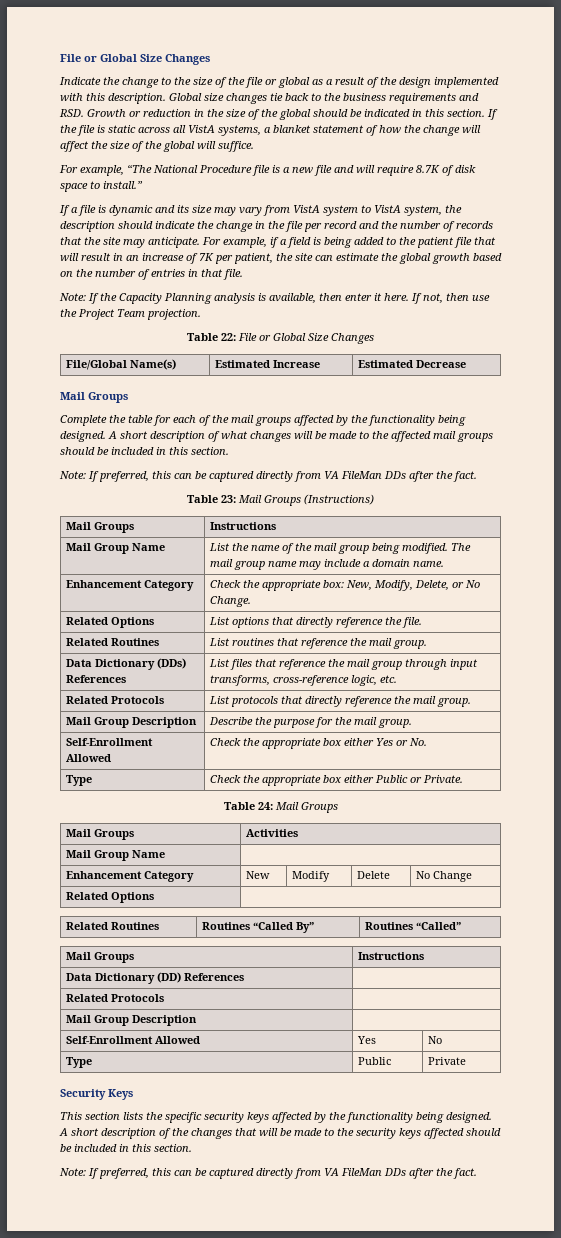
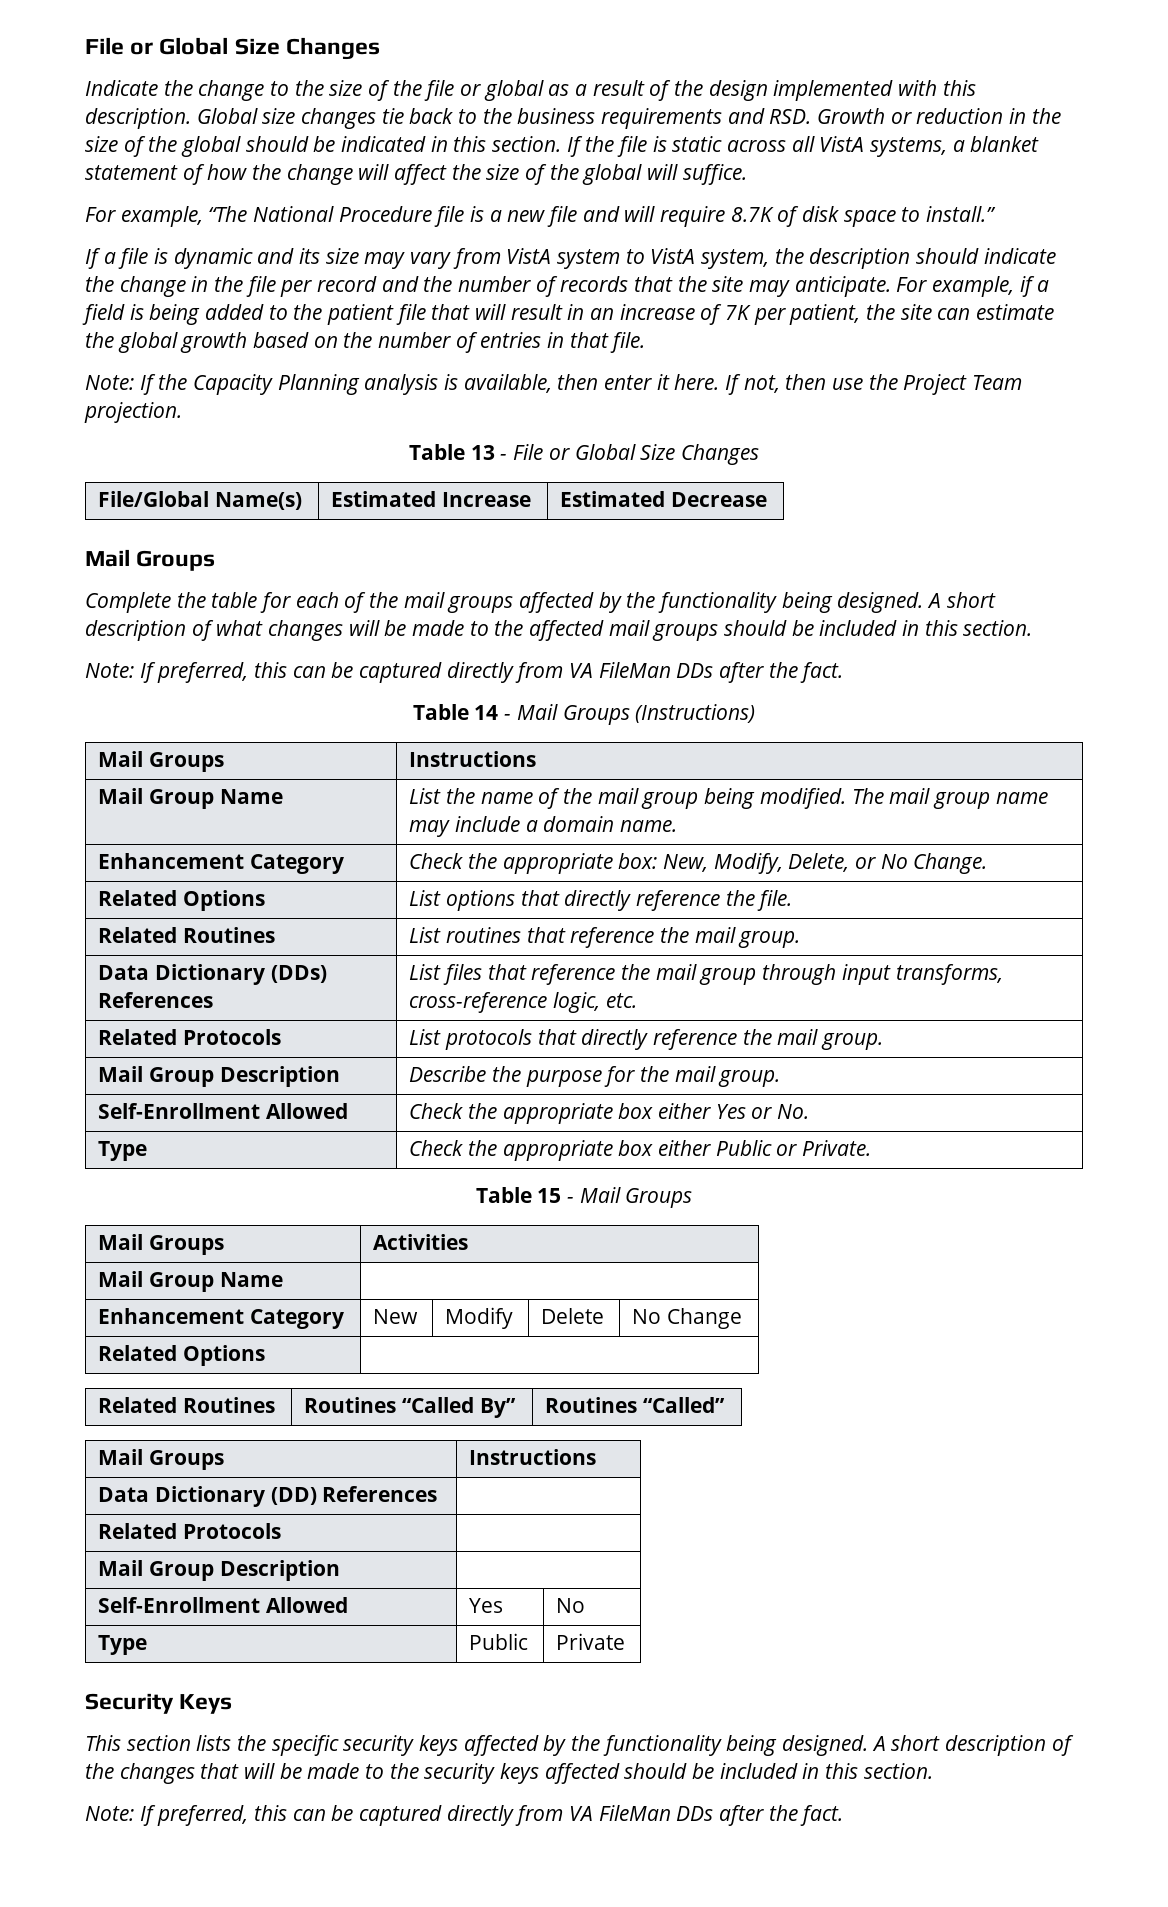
[221,333,236,341] 22: -> [470,445,508,460] 13 -
[221,495,236,503] 23: -> [474,705,512,720] 14 -
[257,802,273,810] 24: -> [537,1188,574,1203] 15 -

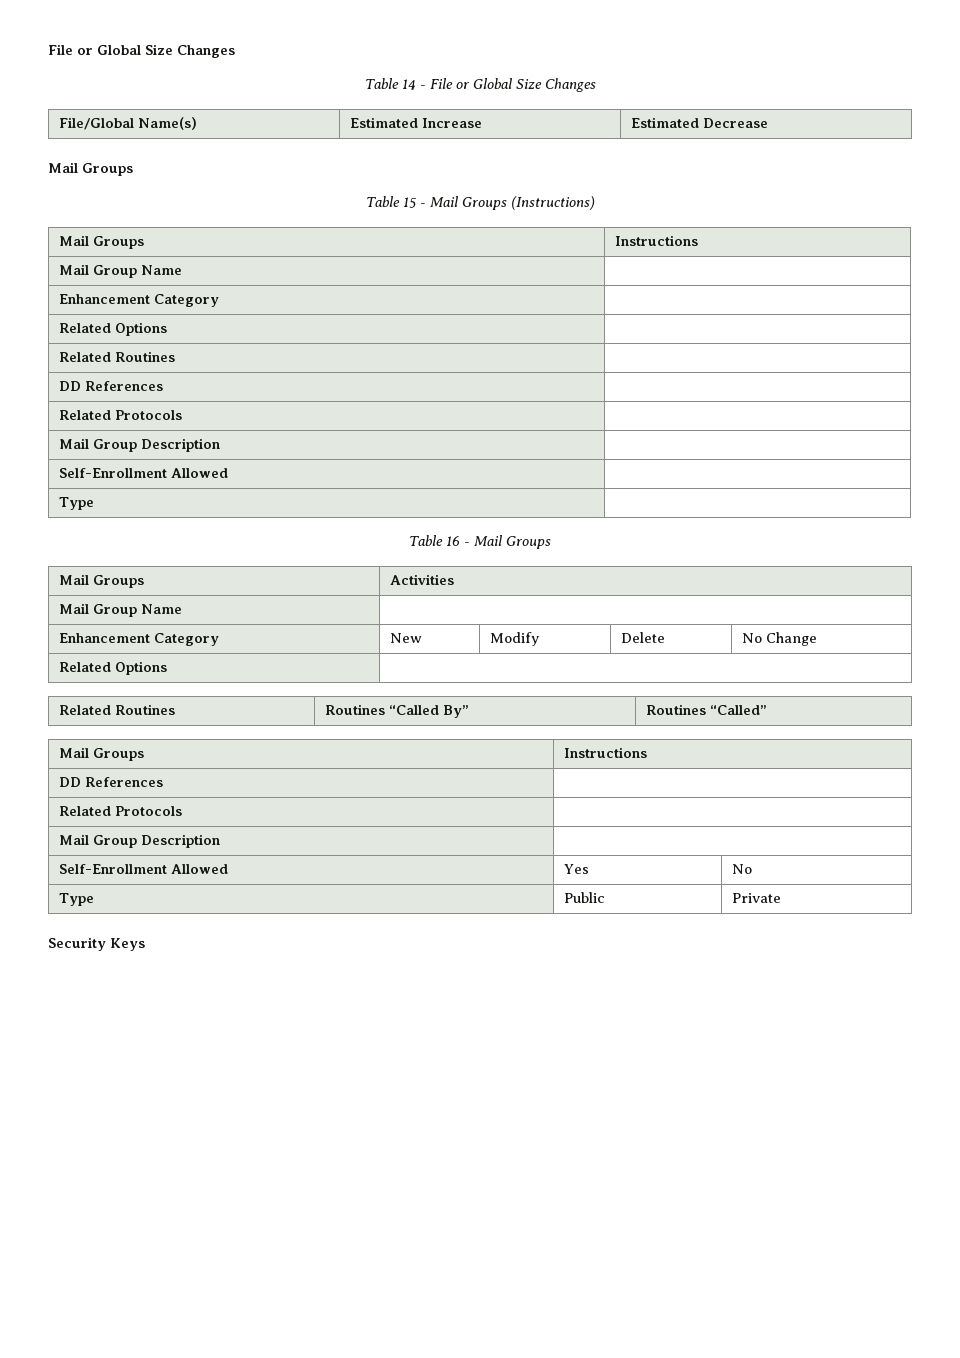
[85,37,380,60] [85,80,976,101] [85,108,1061,129] [85,136,1040,157] [85,164,747,185] [85,206,997,227] [85,248,1056,269] [85,276,1050,297] [82,304,1055,325] [85,332,646,353] [85,374,1023,395] [84,402,182,423] [409,444,495,460] File or Global Size Changes // Indicate the change to the size of the file or global as a result of the design implemented with this description. Global size changes tie back to the business requirements and RSD. Growth or reduction in the size of the global should be indicated in this section. If the file is static across all VistA systems, a blanket statement of how the change will affect the size of the global will suffice. // For example, “The National Procedure file is a new file and will require 8.7K of disk space to install.” // If a file is dynamic and its size may vary from VistA system to VistA system, the description should indicate the change in the file per record and the number of records that the site may anticipate. For example, if a field is being added to the patient file that will result in an increase of 7K per patient, the site can estimate the global growth based on the number of entries in that file. // Note: If the Capacity Planning analysis is available, then enter it here. If not, then use the Project Team projection. // Table 13 -> [48,44,235,58] [364,78,416,90] File or Global Size Changes // Table 14
[85,592,996,613] [85,620,1033,641] [85,662,844,683] [412,704,499,720] // Complete the table for each of the mail groups affected by the functionality being designed. A short description of what changes will be made to the affected mail groups should be included in this section. // Note: If preferred, this can be captured directly from VA FileMan DDs after the fact. // Table 14 -> [365,196,417,208] // Table 15
[409,788,1048,809] [409,816,678,837] [98,853,345,874] [409,853,988,874] [98,890,266,911] [409,890,793,911] [98,927,276,943] [409,927,801,948] [98,964,327,985] [98,992,214,1008] [409,964,1003,985] [409,992,637,1013] [98,1029,282,1045] [409,1029,884,1050] [98,1066,340,1087] [409,1066,781,1087] [98,1103,349,1119] [409,1103,810,1124] [98,1141,148,1161] [409,1140,872,1161] [475,1187,562,1203] List the name of the mail group being modified. The mail group name may include a domain name. // Enhancement Category | Check the appropriate box: New, Modify, Delete, or No Change. // Related Options | List options that directly reference the file. // Related Routines | List routines that reference the mail group. // Data Dictionary (DDs) References | List files that reference the mail group through input transforms, cross-reference logic, etc. // Related Protocols | List protocols that directly reference the mail group. // Mail Group Description | Describe the purpose for the mail group. // Self-Enrollment Allowed | Check the appropriate box either Yes or No. // Type | Check the appropriate box either Public or Private. // Table 15 -> [59,294,220,307] [59,322,168,336] [59,351,176,362] [59,381,164,391] [59,410,183,420] [59,438,221,452] [59,468,229,478] [59,497,95,510] [409,535,460,546] // Enhancement Category | // Related Options | // Related Routines | // DD References | // Related Protocols | // Mail Group Description | // Self-Enrollment Allowed | // Type | // Table 16
[98,1486,317,1507] Data Dictionary (DD) -> [59,777,82,787] DD
[85,1735,1074,1756] [85,1763,933,1784] [85,1805,844,1826] // This section lists the specific security keys affected by the functionality being designed. A short description of the changes that will be made to the security keys affected should be included in this section. // Note: If preferred, this can be captured directly from VA FileMan DDs after the fact. -> (145, 944) none

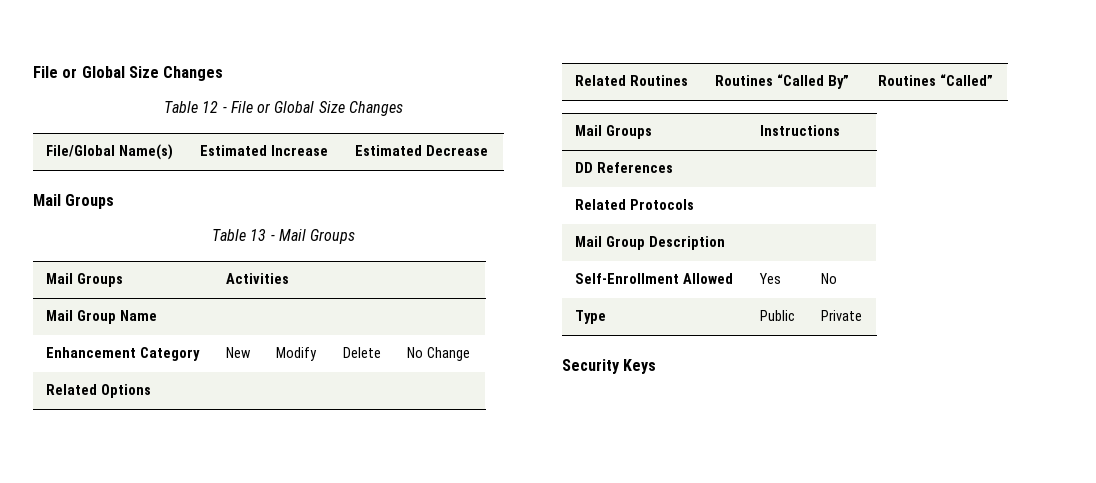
[401,79,416,90] 14 -> [202,101,219,113] 12
[402,196,595,210] [59,235,145,249] [615,235,699,246] [59,264,183,278] [59,294,220,307] [59,322,168,336] [59,351,176,362] [59,381,164,391] [59,410,183,420] [59,438,221,452] [59,468,229,478] [59,497,95,510] [409,535,460,546] 15 - Mail Groups (Instructions) // Mail Groups | Instructions // Mail Group Name | // Enhancement Category | // Related Options | // Related Routines | // DD References | // Related Protocols | // Mail Group Description | // Self-Enrollment Allowed | // Type | // Table 16 -> [250,229,267,241] 13

